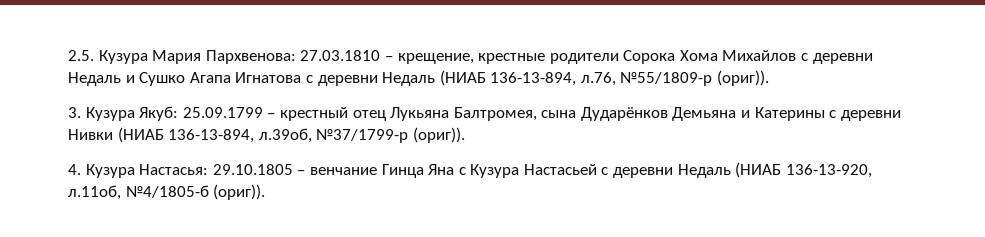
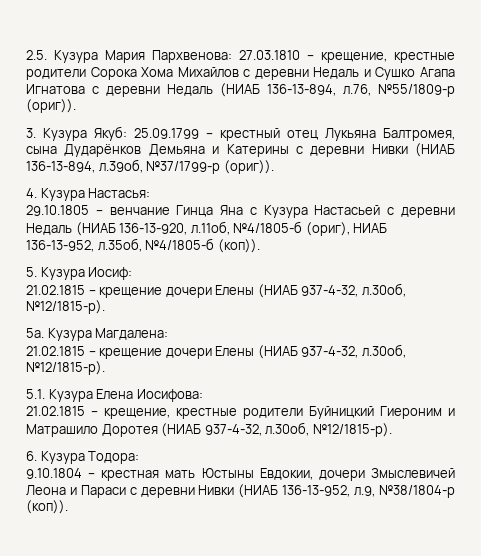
(209, 169) none -> (151, 193) //
[213,184,266,200] (ориг)). -> [305,222,388,236] [26,238,260,253] [26,267,133,280] [26,283,406,298] [26,300,105,314] [26,328,169,341] [26,344,406,359] [26,361,105,375] [26,389,203,402] [26,406,455,419] [26,422,392,437] [26,451,140,464] [26,468,455,481] [26,484,455,498] [26,500,68,514] (ориг), НИАБ 136-13-952, л.35об, №4/1805-б (коп)). // 5. Кузура Иосиф: // 21.02.1815 – крещение дочери Елены (НИАБ 937-4-32, л.30об, №12/1815-р). // 5а. Кузура Магдалена: // 21.02.1815 – крещение дочери Елены (НИАБ 937-4-32, л.30об, №12/1815-р). // 5.1. Кузура Елена Иосифова: // 21.02.1815 – крещение, крестные родители Буйницкий Гиероним и Матрашило Доротея (НИАБ 937-4-32, л.30об, №12/1815-р). // 6. Кузура Тодора: // 9.10.1804 – крестная мать Юстыны Евдокии, дочери Змыслевичей Леона и Параси с деревни Нивки (НИАБ 136-13-952, л.9, №38/1804-р (коп)).

